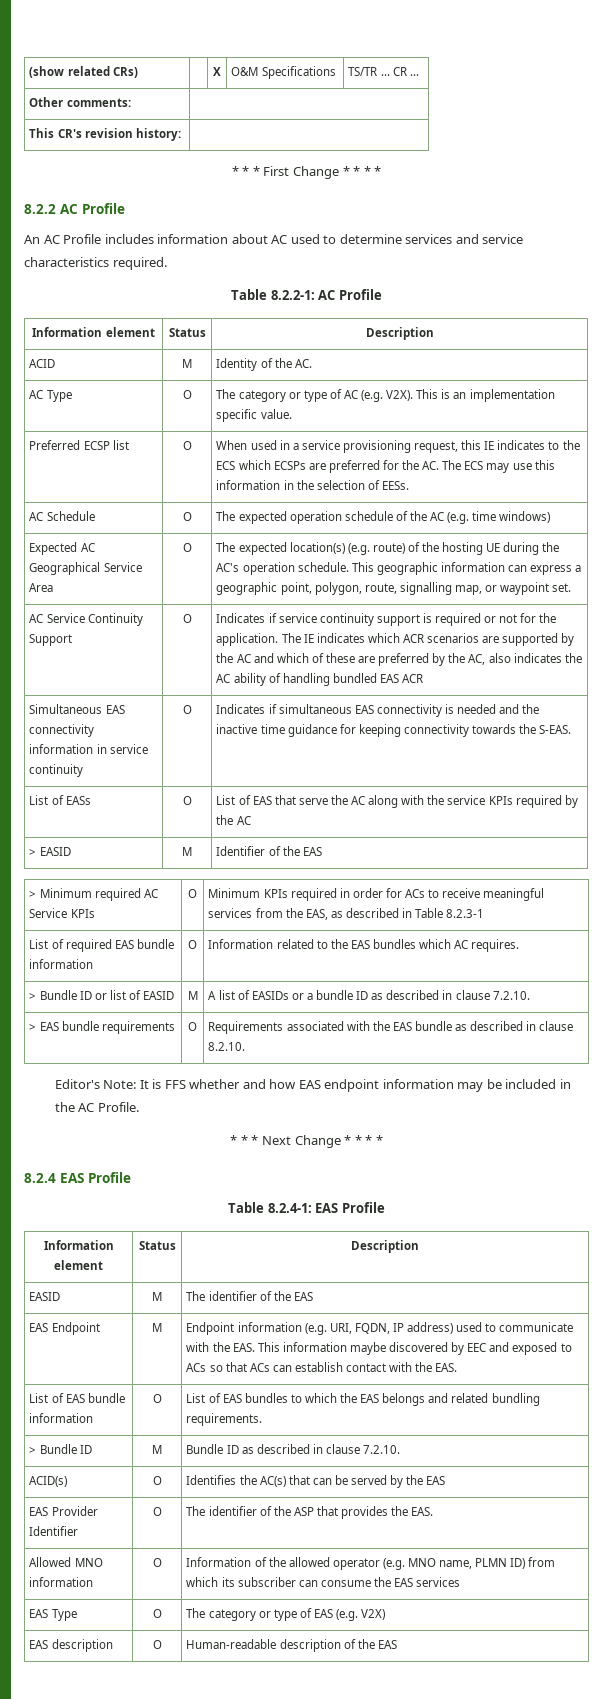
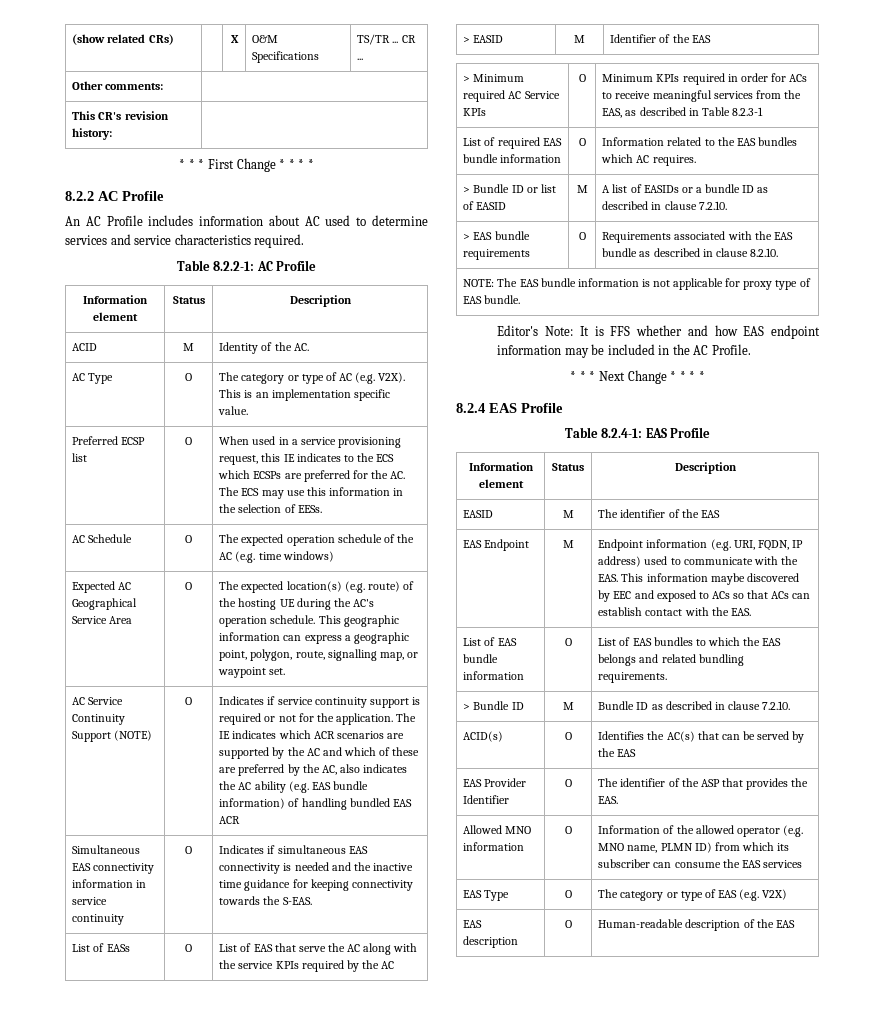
(73, 640) none -> [114,730,153,741] (NOTE)
(266, 679) none -> [288,781,368,793] [219,798,286,809] (e.g. EAS bundle information)
(246, 1046) none -> [463,278,811,290] [463,295,521,304] // NOTE: The EAS bundle information is not applicable for proxy type of EAS bundle.

